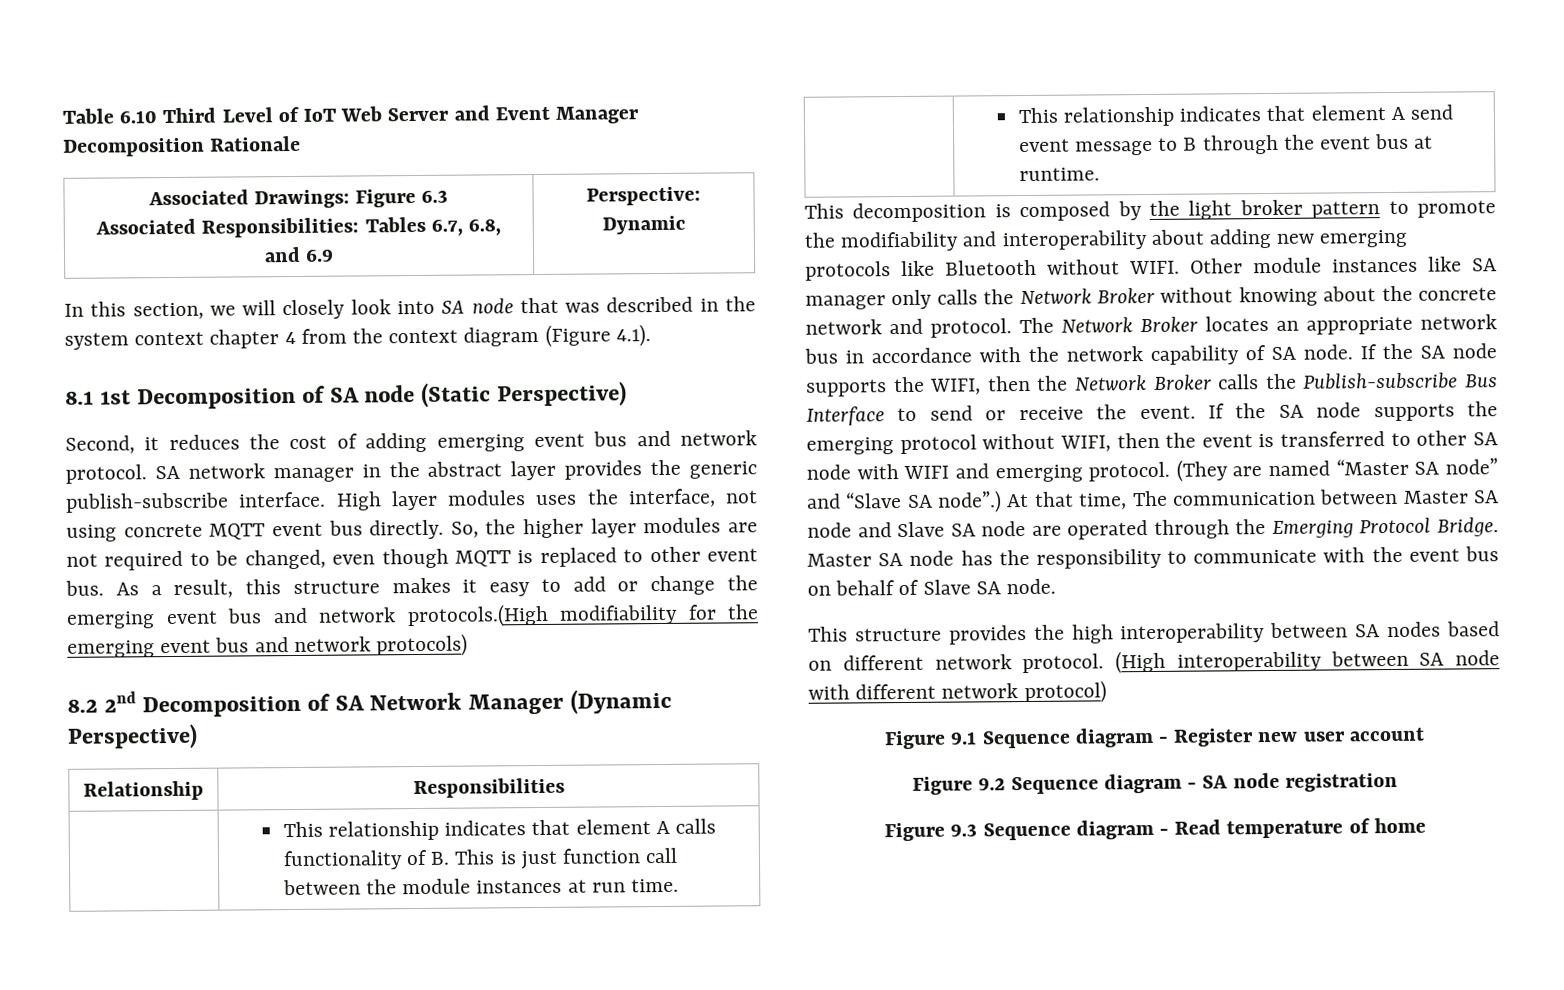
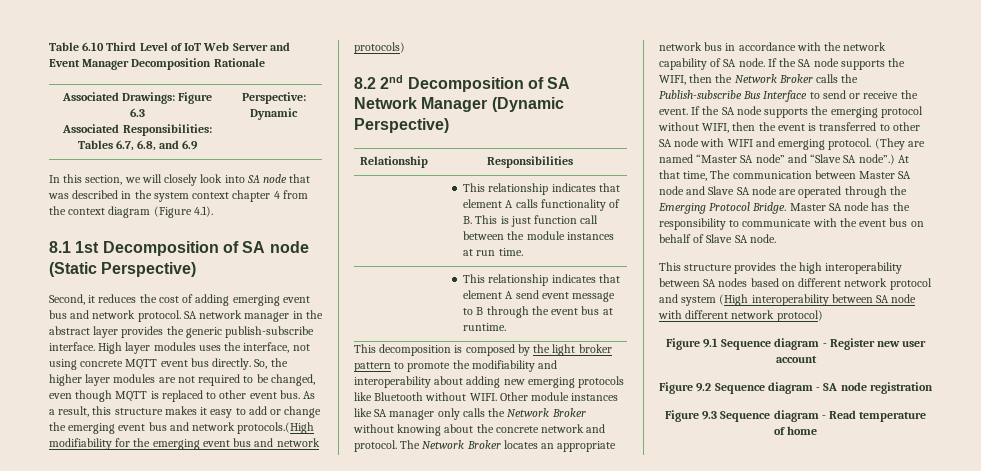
[1022,653,1105,674] protocol. -> [889,278,932,290] [659,294,717,306] protocol and system

